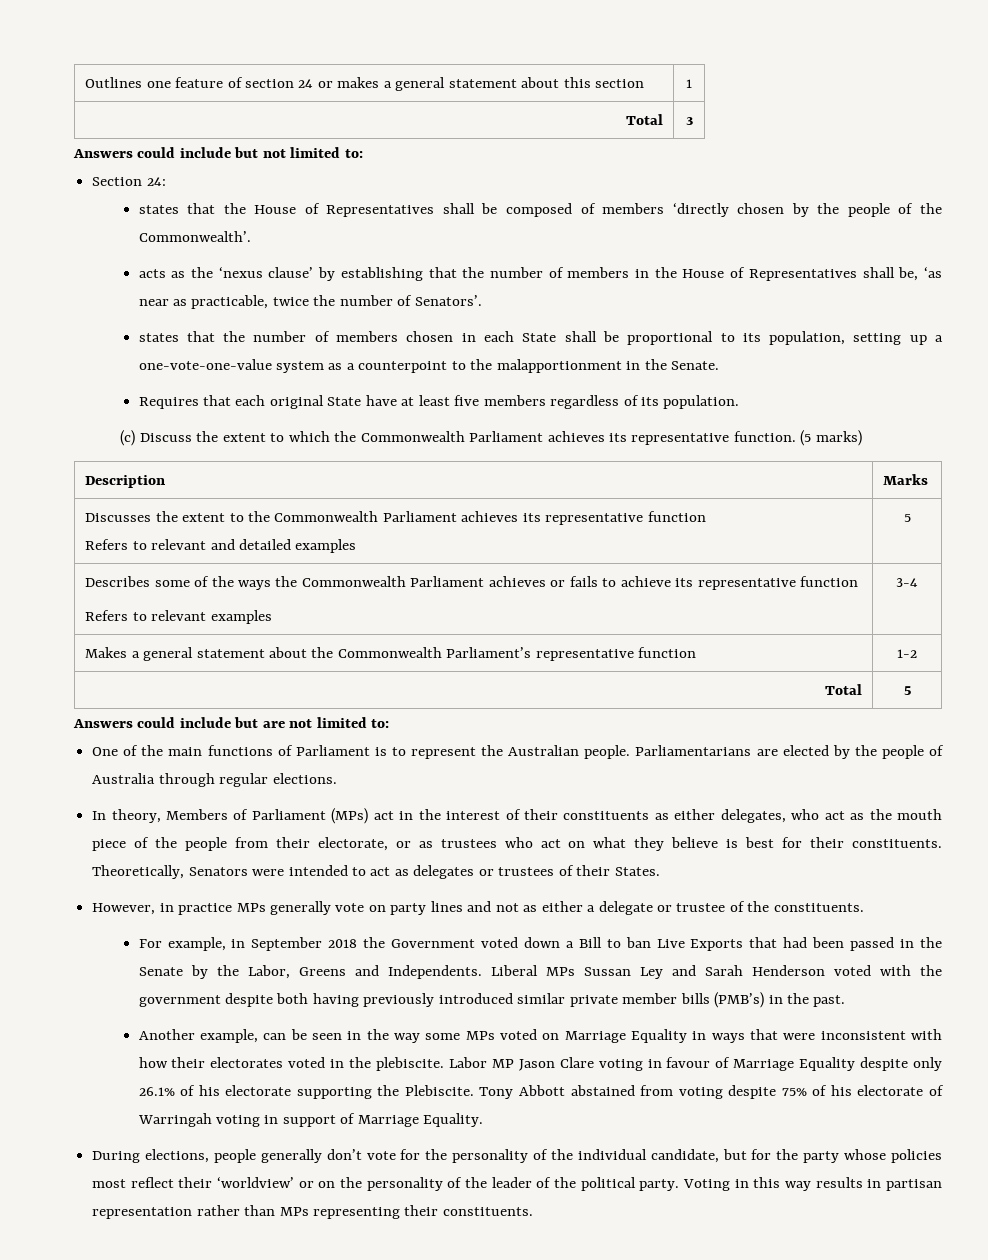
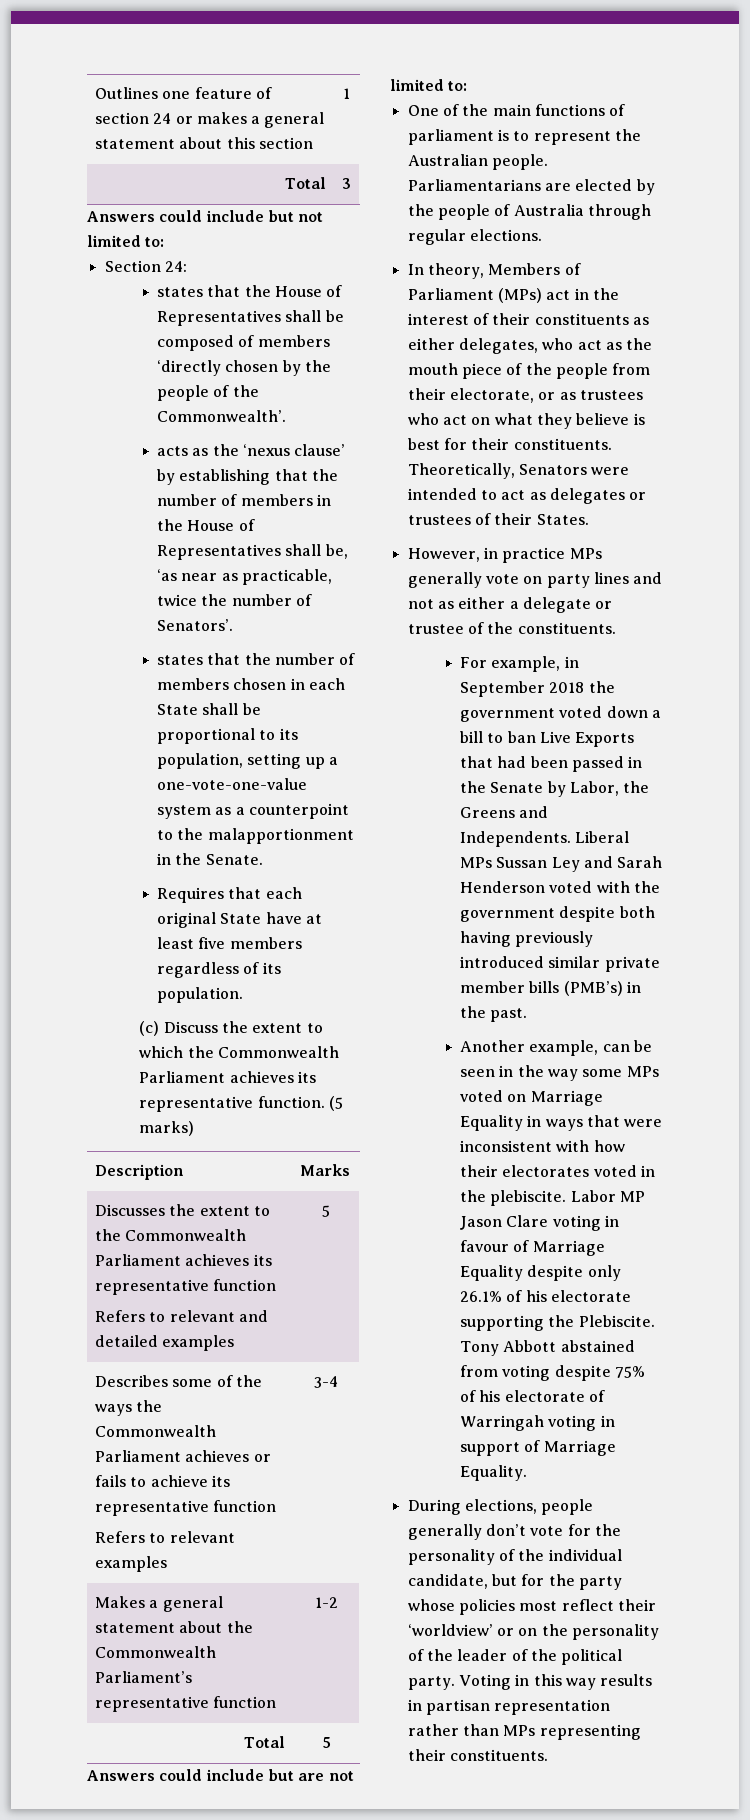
[295,745,370,756] Parliament -> [407,129,494,145] parliament
[391,939,476,948] Government -> [460,708,556,722] government
[578,937,602,948] Bill -> [460,731,484,743] bill
[216,965,290,979] the Labor, -> [569,781,650,796] Labor, the

